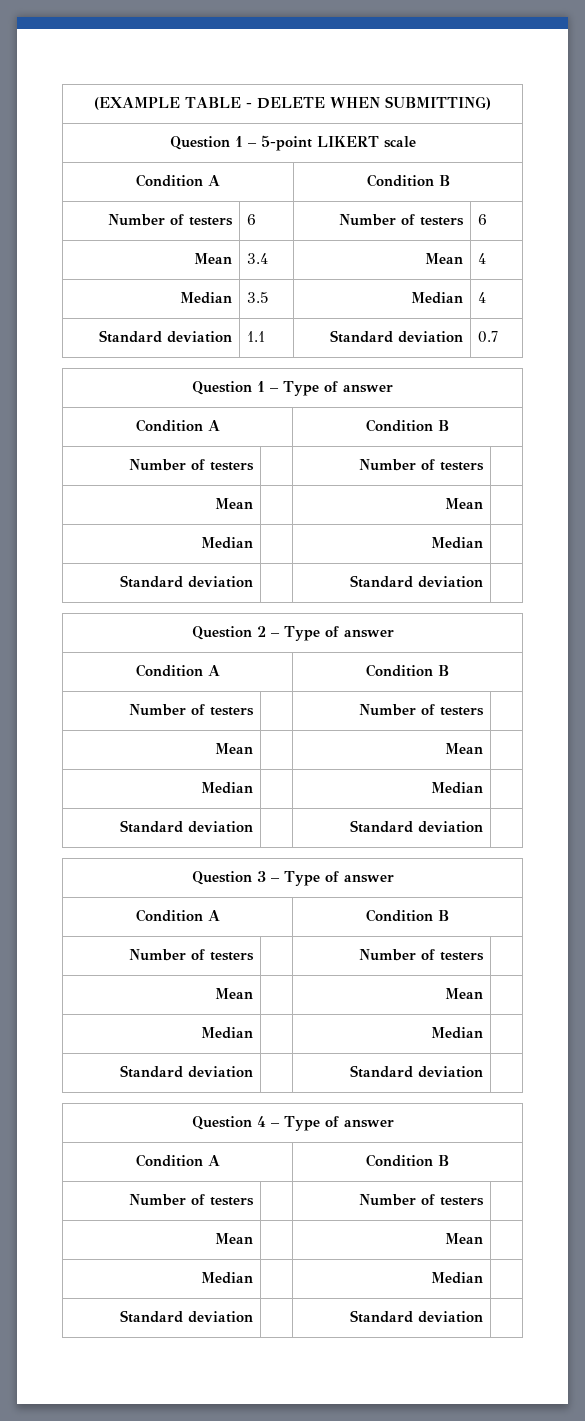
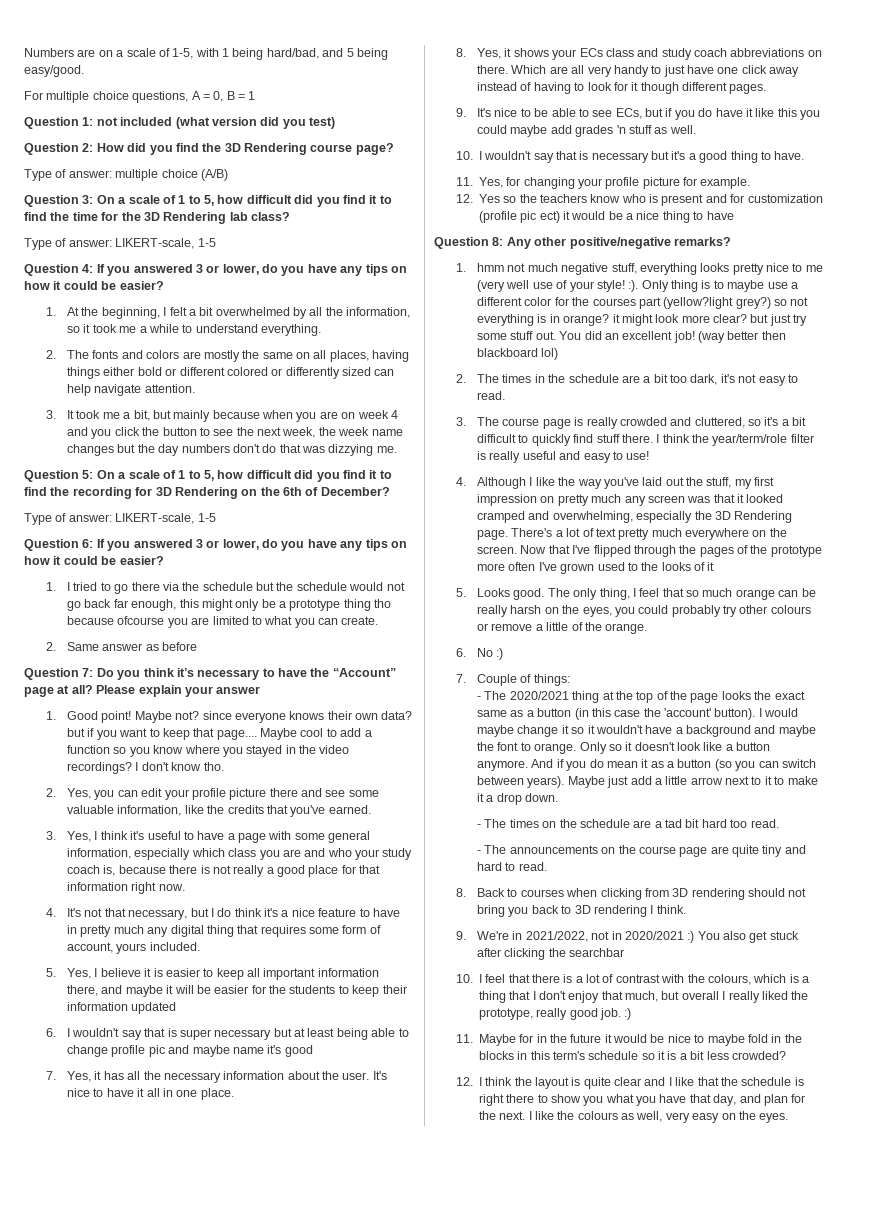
[94,96,491,110] [169,135,416,151] [136,174,220,187] [366,174,450,187] [108,214,234,226] [246,214,256,225] [339,214,465,226] [477,214,487,225] [194,253,233,264] [246,253,268,264] [425,253,464,264] [477,253,486,264] [180,292,233,304] [246,292,269,303] [411,292,464,304] [477,292,486,303] [99,330,233,343] [246,331,265,342] [330,330,464,343] [477,331,498,343] [192,381,393,396] [135,419,220,432] [366,419,449,432] [129,459,255,471] [359,459,485,471] [215,498,254,509] [445,498,484,509] [201,537,254,549] [431,537,484,549] [120,575,254,588] [350,575,484,588] [191,626,394,641] [135,664,220,677] [366,664,449,677] [129,704,255,716] [359,704,485,716] [215,743,254,754] [445,743,484,754] [201,782,254,794] [431,782,484,794] [120,820,254,833] [350,820,484,833] [191,871,394,886] [135,909,220,922] [366,909,449,922] [129,949,255,961] [359,949,485,961] [215,988,254,999] [445,988,484,999] [201,1027,254,1039] [431,1027,484,1039] [120,1065,254,1078] [350,1065,484,1078] [191,1116,394,1131] [135,1154,220,1167] [366,1154,449,1167] [129,1194,255,1206] [359,1194,485,1206] [215,1233,254,1244] [445,1233,484,1244] [201,1272,254,1284] [431,1272,484,1284] [120,1310,254,1323] [350,1310,484,1323] (EXAMPLE TABLE - DELETE WHEN SUBMITTING) // Question 1 – 5-point LIKERT scale // Condition A | Condition B // Number of testers | 6 | Number of testers | 6 // Mean | 3.4 | Mean | 4 // Median | 3.5 | Median | 4 // Standard deviation | 1.1 | Standard deviation | 0.7 // Question 1 – Type of answer // Condition A | Condition B // Number of testers | | Number of testers | // Mean | | Mean | // Median | | Median | // Standard deviation | | Standard deviation | // Question 2 – Type of answer // Condition A | Condition B // Number of testers | | Number of testers | // Mean | | Mean | // Median | | Median | // Standard deviation | | Standard deviation | // Question 3 – Type of answer // Condition A | Condition B // Number of testers | | Number of testers | // Mean | | Mean | // Median | | Median | // Standard deviation | | Standard deviation | // Question 4 – Type of answer // Condition A | Condition B // Number of testers | | Number of testers | // Mean | | Mean | // Median | | Median | // Standard deviation | | Standard deviation | -> [24,48,388,60] [24,65,84,77] [24,91,256,103] [24,117,335,129] [24,143,394,155] [24,169,228,181] [24,195,392,207] [24,212,290,224] [24,238,216,250] [24,264,407,276] [24,281,164,290] [45,307,411,319] [67,324,322,336] [45,350,410,362] [67,367,395,379] [67,384,195,396] [45,410,398,422] [67,427,403,439] [67,444,397,456] [24,470,392,482] [24,487,390,499] [24,513,216,525] [24,539,407,551] [24,556,164,565] [45,582,405,594] [67,599,392,611] [67,616,379,628] [45,642,198,651] [24,668,396,680] [24,685,261,697] [45,711,413,723] [67,728,372,740] [67,745,350,757] [67,762,224,774] [45,788,379,800] [67,805,371,817] [45,831,371,843] [67,848,413,860] [67,865,381,877] [67,882,185,894] [45,908,400,920] [67,925,381,937] [67,942,200,954] [45,968,379,980] [67,985,407,997] [67,1002,177,1014] [45,1028,409,1040] [67,1045,313,1057] [45,1071,387,1083] [67,1088,234,1100] [455,48,822,60] [477,65,800,77] [477,82,767,94] [455,108,821,120] [477,125,696,137] [455,151,805,163] [455,177,751,189] [455,194,823,206] [478,211,734,223] [434,237,731,249] [455,263,823,275] [477,280,798,292] [477,297,809,309] [477,314,808,326] [477,331,786,343] [477,348,559,360] [455,374,798,386] [477,391,506,400] [455,417,807,429] [477,434,814,446] [477,451,650,463] [455,477,775,489] [477,494,784,506] [477,511,793,523] [477,528,787,540] [477,545,822,557] [477,562,715,574] [455,588,816,600] [477,605,811,617] [477,622,648,634] [455,648,504,660] [455,674,570,686] [477,691,805,703] [477,708,799,720] [477,725,816,737] [477,742,771,754] [477,759,816,771] [477,776,818,788] [477,793,559,805] [477,819,779,828] [477,845,806,857] [477,862,547,871] [455,888,807,900] [477,905,686,917] [455,931,799,943] [477,948,625,960] [455,974,810,985] [478,991,809,1003] [478,1008,632,1020] [455,1034,802,1046] [478,1051,786,1060] [455,1077,804,1089] [478,1094,806,1106] [478,1111,789,1123] Numbers are on a scale of 1-5, with 1 being hard/bad, and 5 being easy/good. // For multiple choice questions, A = 0, B = 1 // Question 1: not included (what version did you test) // Question 2: How did you find the 3D Rendering course page? // Type of answer: multiple choice (A/B) // Question 3: On a scale of 1 to 5, how difficult did you find it to find the time for the 3D Rendering lab class? // Type of answer: LIKERT-scale, 1-5 // Question 4: If you answered 3 or lower, do you have any tips on how it could be easier? // 1. At the beginning, I felt a bit overwhelmed by all the information, so it took me a while to understand everything. // 2. The fonts and colors are mostly the same on all places, having things either bold or different colored or differently sized can help navigate attention. // 3. It took me a bit, but mainly because when you are on week 4 and you click the button to see the next week, the week name changes but the day numbers don't do that was dizzying me. // Question 5: On a scale of 1 to 5, how difficult did you find it to find the recording for 3D Rendering on the 6th of December? // Type of answer: LIKERT-scale, 1-5 // Question 6: If you answered 3 or lower, do you have any tips on how it could be easier? // 1. I tried to go there via the schedule but the schedule would not go back far enough, this might only be a prototype thing tho because ofcourse you are limited to what you can create. // 2. Same answer as before // Question 7: Do you think it’s necessary to have the “Account” page at all? Please explain your answer // 1. Good point! Maybe not? since everyone knows their own data? but if you want to keep that page.... Maybe cool to add a function so you know where you stayed in the video recordings? I don't know tho. // 2. Yes, you can edit your profile picture there and see some valuable information, like the credits that you've earned. // 3. Yes, I think it's useful to have a page with some general information, especially which class you are and who your study coach is, because there is not really a good place for that information right now. // 4. It's not that necessary, but I do think it's a nice feature to have in pretty much any digital thing that requires some form of account, yours included. // 5. Yes, I believe it is easier to keep all important information there, and maybe it will be easier for the students to keep their information updated // 6. I wouldn't say that is super necessary but at least being able to change profile pic and maybe name it's good // 7. Yes, it has all the necessary information about the user. It's nice to have it all in one place. // 8. Yes, it shows your ECs class and study coach abbreviations on there. Which are all very handy to just have one click away instead of having to look for it though different pages. // 9. It's nice to be able to see ECs, but if you do have it like this you could maybe add grades 'n stuff as well. // 10. I wouldn't say that is necessary but it's a good thing to have. // 11. Yes, for changing your profile picture for example. // 12. Yes so the teachers know who is present and for customization (profile pic ect) it would be a nice thing to have // Question 8: Any other positive/negative remarks? // 1. hmm not much negative stuff, everything looks pretty nice to me (very well use of your style! :). Only thing is to maybe use a different color for the courses part (yellow?light grey?) so not everything is in orange? it might look more clear? but just try some stuff out. You did an excellent job! (way better then blackboard lol) // 2. The times in the schedule are a bit too dark, it's not easy to read. // 3. The course page is really crowded and cluttered, so it's a bit difficult to quickly find stuff there. I think the year/term/role filter is really useful and easy to use! // 4. Although I like the way you've laid out the stuff, my first impression on pretty much any screen was that it looked cramped and overwhelming, especially the 3D Rendering page. There's a lot of text pretty much everywhere on the screen. Now that I've flipped through the pages of the prototype more often I've grown used to the looks of it // 5. Looks good. The only thing, I feel that so much orange can be really harsh on the eyes, you could probably try other colours or remove a little of the orange. // 6. No :) // 7. Couple of things: // - The 2020/2021 thing at the top of the page looks the exact same as a button (in this case the 'account' button). I would maybe change it so it wouldn't have a background and maybe the font to orange. Only so it doesn't look like a button anymore. And if you do mean it as a button (so you can switch between years). Maybe just add a little arrow next to it to make it a drop down. // - The times on the schedule are a tad bit hard too read. // - The announcements on the course page are quite tiny and hard to read. // 8. Back to courses when clicking from 3D rendering should not bring you back to 3D rendering I think. // 9. We're in 2021/2022, not in 2020/2021 :) You also get stuck after clicking the searchbar // 10. I feel that there is a lot of contrast with the colours, which is a thing that I don't enjoy that much, but overall I really liked the prototype, really good job. :) // 11. Maybe for in the future it would be nice to maybe fold in the blocks in this term's schedule so it is a bit less crowded? // 12. I think the layout is quite clear and I like that the schedule is right there to show you what you have that day, and plan for the next. I like the colours as well, very easy on the eyes.

